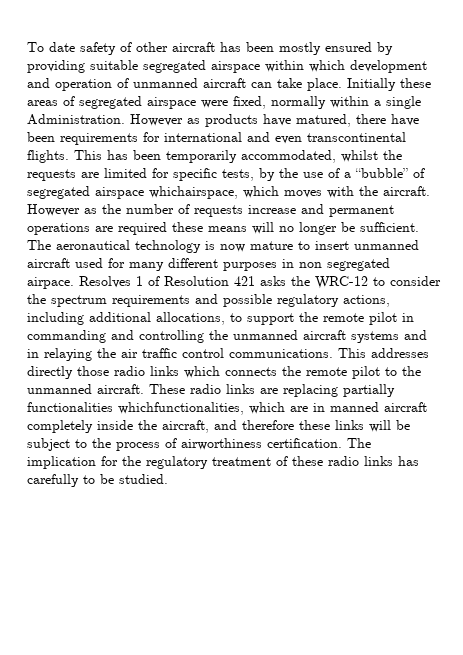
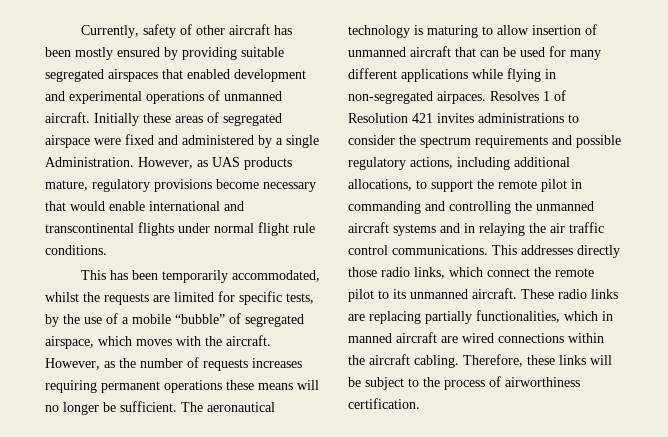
[27,42,75,52] To date -> [80,25,139,38] Currently,
[211,60,427,73] [27,78,342,91] airspace within which development and operation of unmanned aircraft can take place. -> [108,69,306,82] [45,90,282,104] [45,112,90,123] airspaces that enabled development and experimental operations of unmanned aircraft.
[233,96,421,109] [27,114,419,127] [27,132,406,145] [27,150,69,163] fixed, normally within a single Administration. However as products have matured, there have been requirements for international and even transcontinental flights. -> [125,134,319,148] [45,157,292,170] [45,179,316,192] [45,201,244,211] [45,222,315,236] [45,245,107,255] fixed and administered by a single Administration. However, as UAS products mature, regulatory provisions become necessary that would enable international and transcontinental flights under normal flight rule conditions. //
(351, 175) none -> [132,314,171,324] mobile
[95,186,238,199] airspace whichairspace, -> [45,336,94,349] airspace,
[27,204,80,216] However -> [45,358,100,370] However,
[248,204,394,217] [27,222,167,235] increase and permanent operations are required -> [252,358,302,368] [45,380,222,393] increases requiring permanent operations
[220,240,419,252] [27,258,390,271] [27,277,74,289] now mature to insert unmanned aircraft used for many different purposes in non segregated airpace. -> [427,24,597,38] [348,46,601,60] [348,68,556,82] [348,91,486,104] maturing to allow insertion of unmanned aircraft that can be used for many different applications while flying in non-segregated airpaces.
[260,276,368,289] asks the WRC-12 -> [437,113,564,123] invites administrations
[150,366,277,378] links which connects -> [414,267,530,279] links, which connect
[402,366,421,376] the -> [393,289,406,299] its
[27,402,427,415] [27,420,294,433] functionalities whichfunctionalities, which are in manned aircraft completely inside the aircraft, and therefore -> [476,310,613,323] [348,332,604,343] [348,354,523,368] functionalities, which in manned aircraft are wired connections within the aircraft cabling. Therefore,
[347,438,371,448] [27,456,419,469] [27,474,168,487] The implication for the regulatory treatment of these radio links has carefully to be studied. -> (420, 403) none

